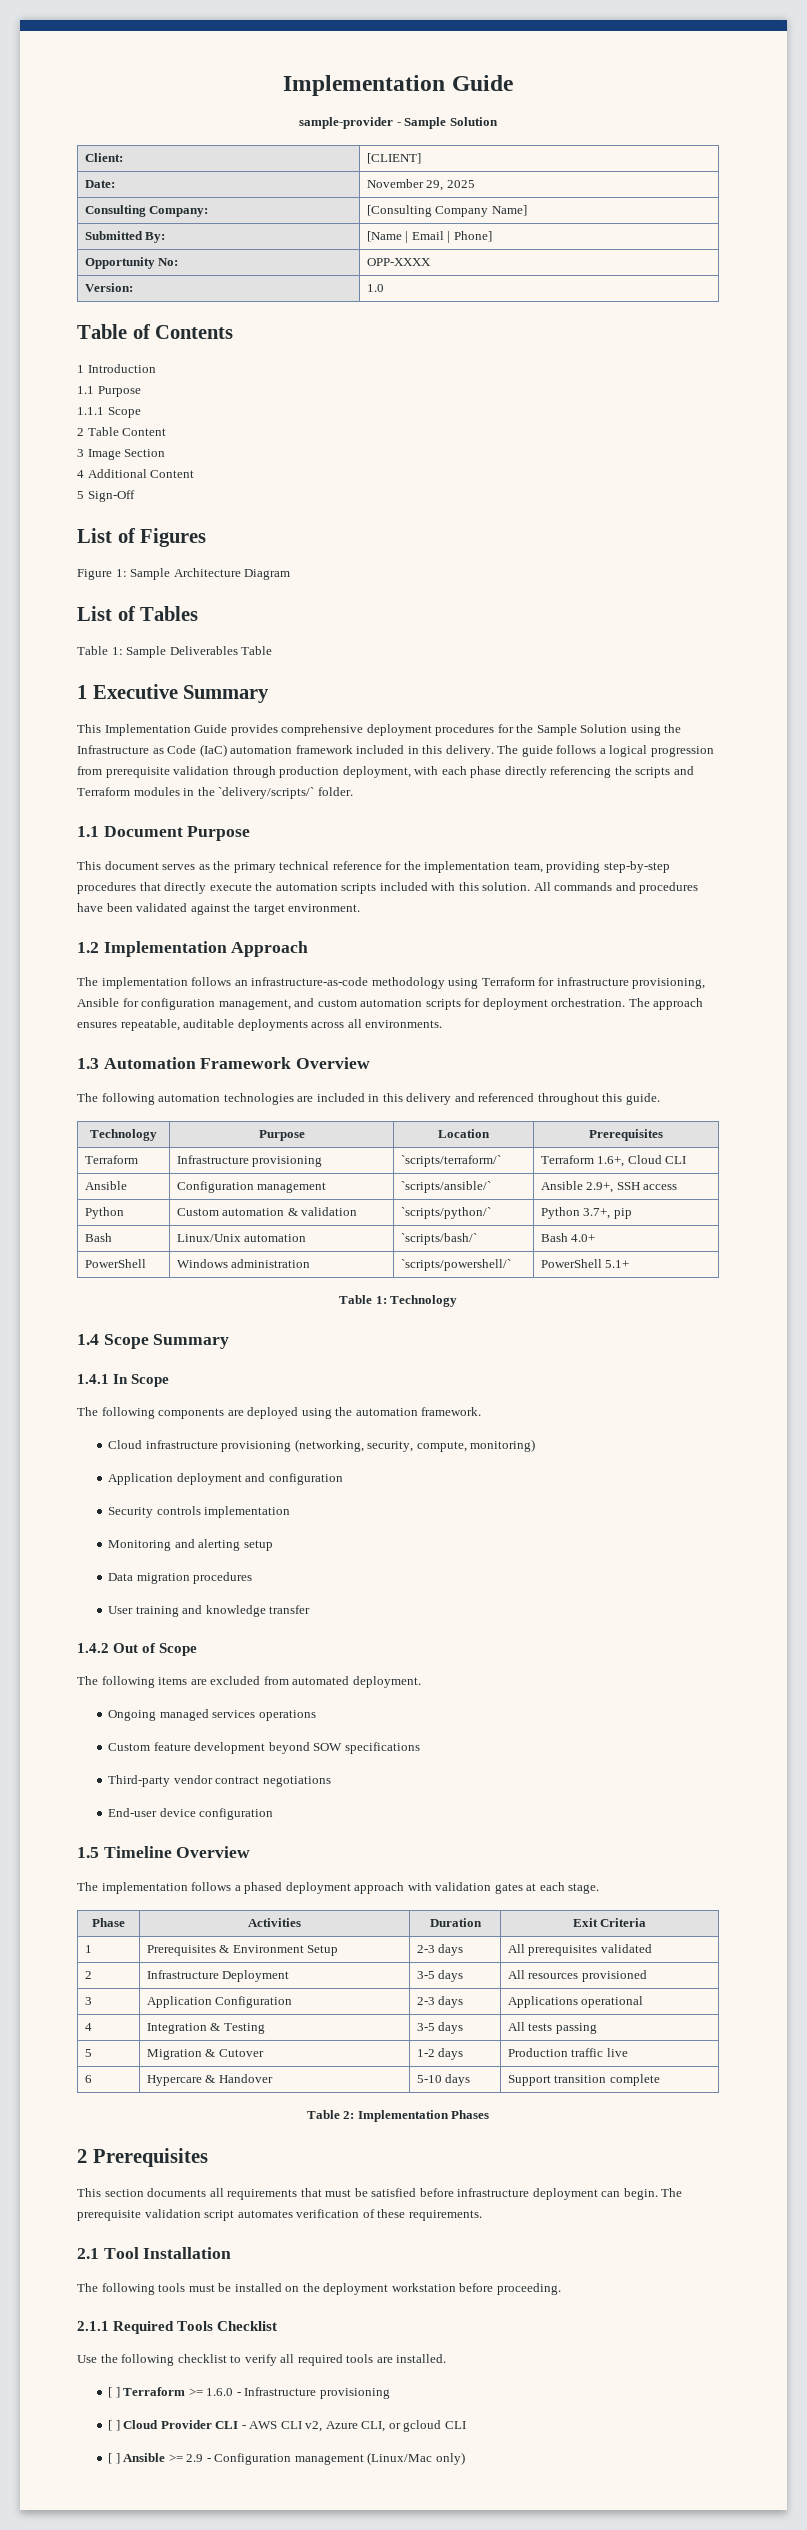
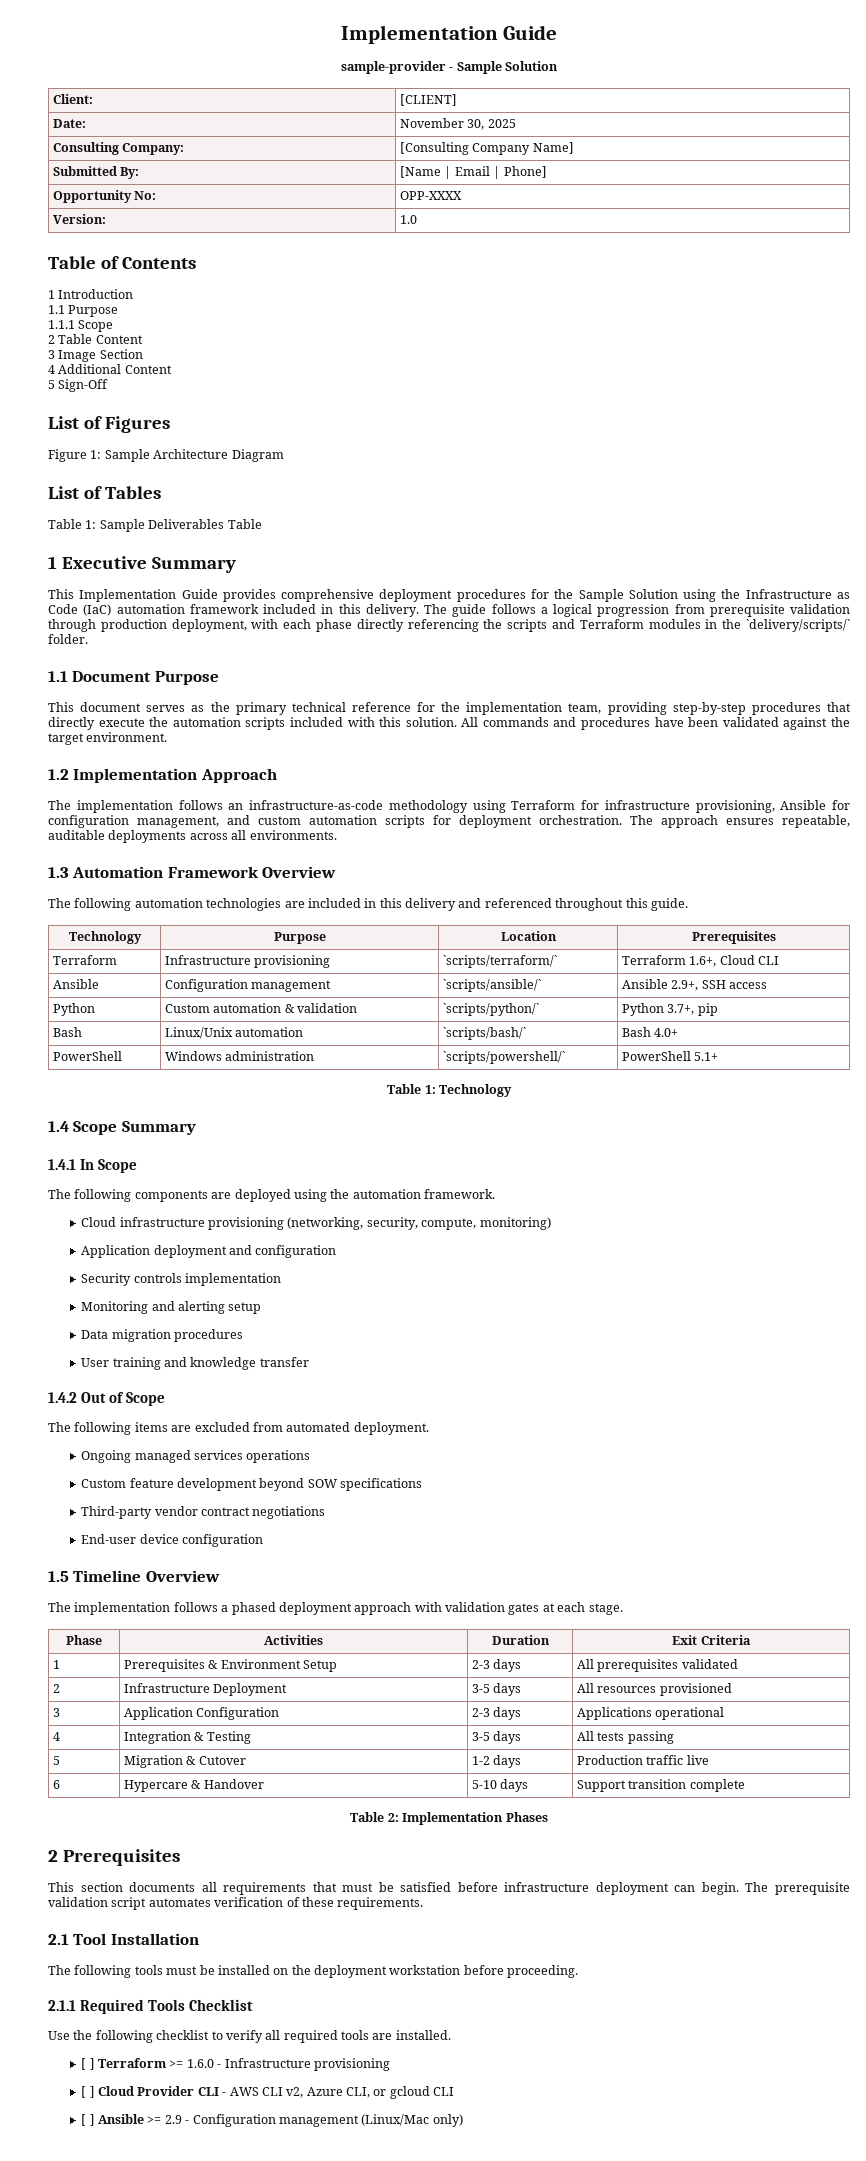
[426,180,444,191] 29, -> [467,119,485,130] 30,

